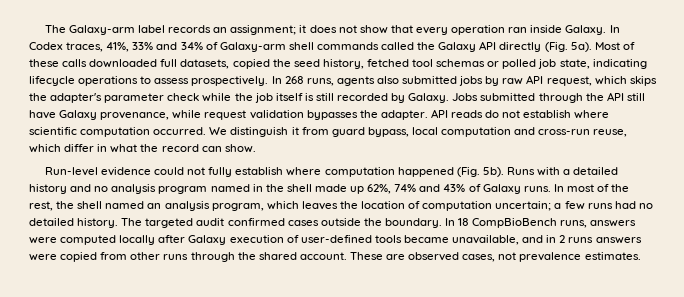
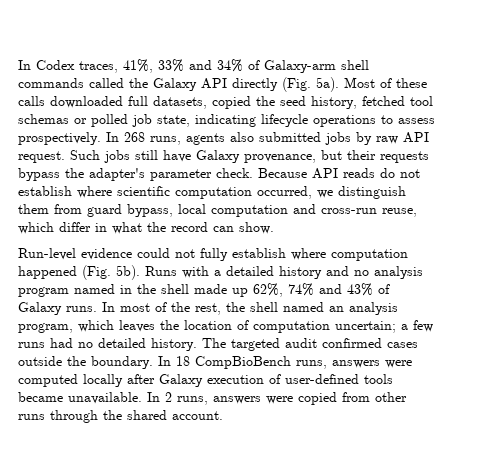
[44,25,607,35] The Galaxy-arm label records an assignment; it does not show that every operation ran inside Galaxy. -> (18, 65) none
[546,76,657,86] [29,92,645,103] [29,110,428,120] request, which skips the adapter's parameter check while the job itself is still recorded by Galaxy. Jobs submitted through the API still have Galaxy provenance, while request validation bypasses the adapter. -> [18,150,429,163] [18,168,307,181] request. Such jobs still have Galaxy provenance, but their requests bypass the adapter's parameter check. Because
[153,127,299,137] occurred. We distinguish it -> [257,186,406,199] [18,204,49,214] occurred, we distinguish them
[452,235,594,245] unavailable, and in 2 runs -> [68,392,208,405] unavailable. In 2 runs,
[349,252,641,262] These are observed cases, not prevalence estimates. -> (223, 415) none

